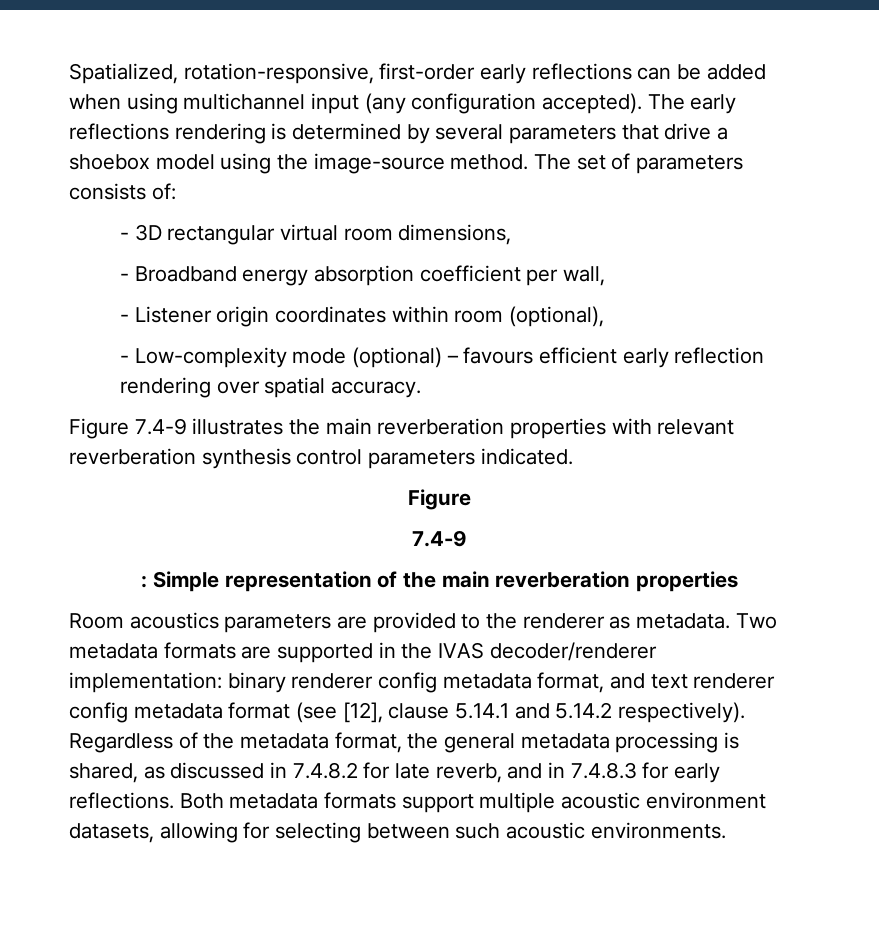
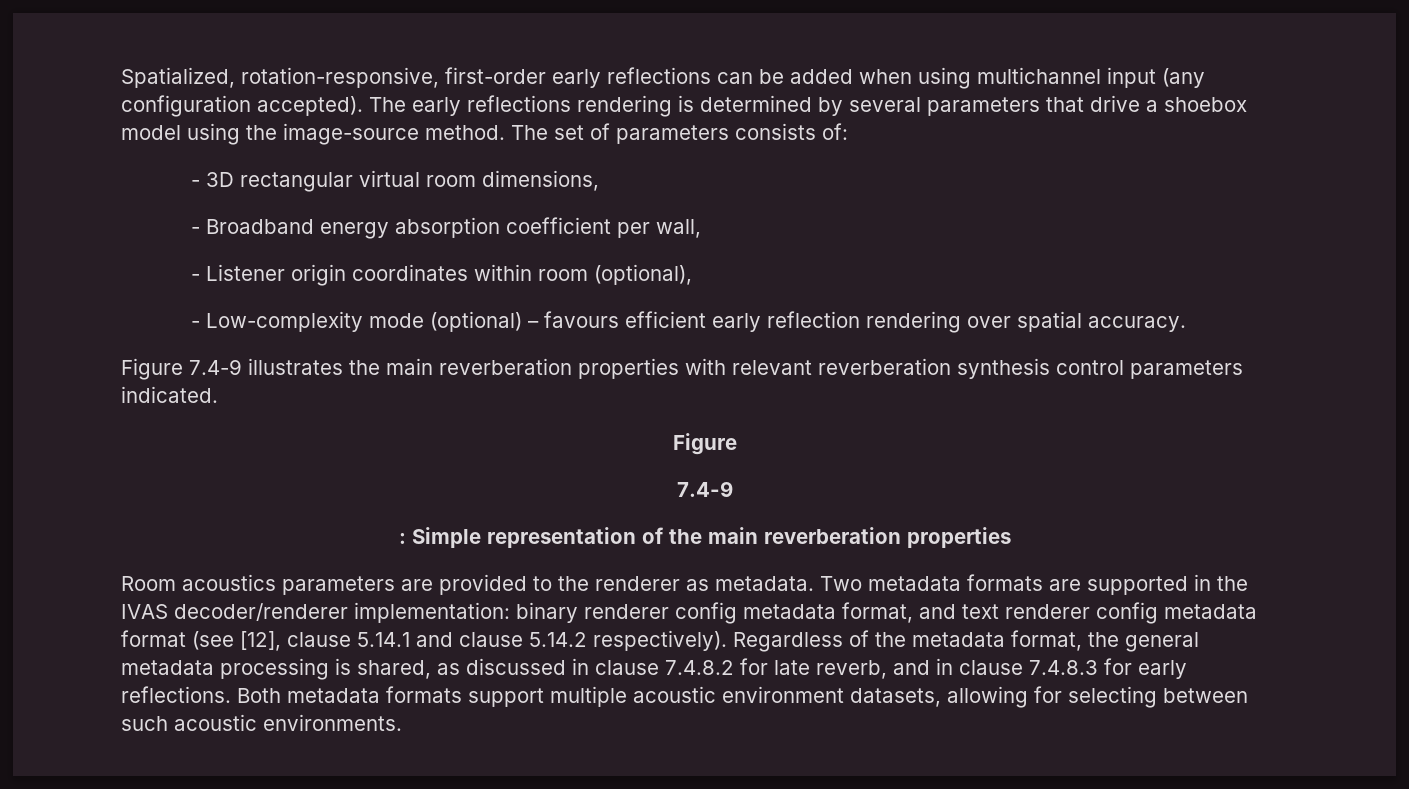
(550, 711) none -> [459,632,523,647] clause
(288, 770) none -> [595,660,659,675] clause
(566, 770) none -> [959,660,1023,675] clause

